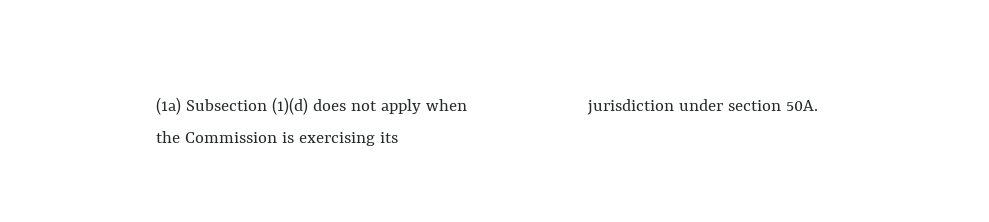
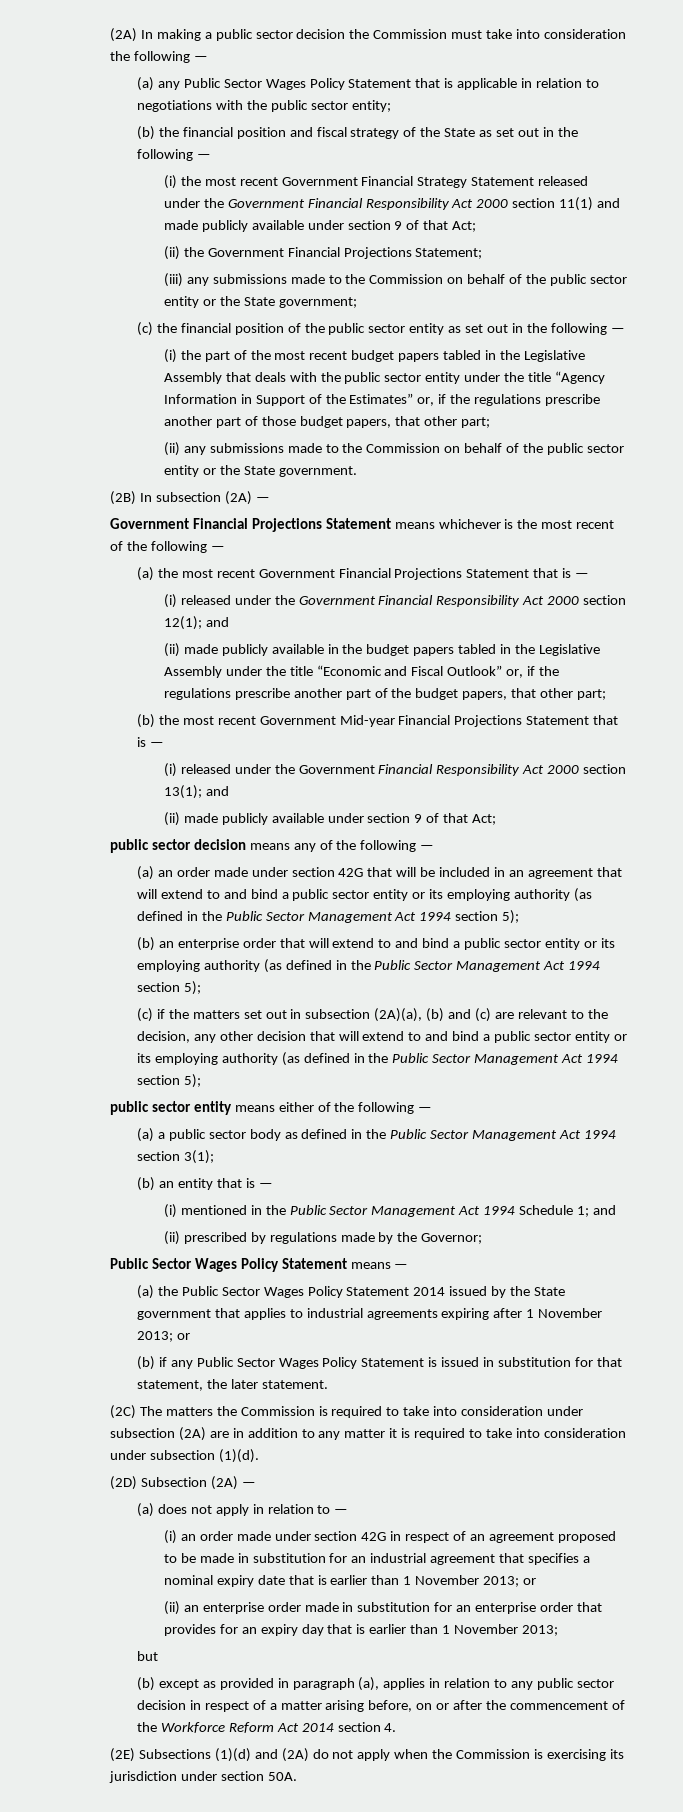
[156,97,347,115] (1a) Subsection (1)(d) does -> [109,28,626,42] [109,51,208,63] [136,77,599,91] [136,100,391,112] [136,126,578,140] [136,149,211,161] [163,175,589,189] [163,197,621,211] [163,220,477,232] [163,246,483,260] [163,273,627,287] [163,296,357,308] [136,322,625,336] [163,349,585,363] [163,371,605,384] [163,393,601,406] [163,416,491,428] [163,442,624,456] [163,465,357,477] [109,491,270,505] [109,518,615,532] [109,541,225,553] [136,567,590,581] [163,594,627,608] [163,616,229,630] [163,643,600,657] [163,665,560,678] [163,688,607,700] [136,714,619,728] [136,737,164,747] [163,763,627,777] [163,785,229,799] [163,812,497,826] [109,839,435,853] [136,866,622,880] [136,888,592,902] [136,910,520,924] [136,937,615,951] [136,959,601,973] [136,981,201,995] [136,1008,608,1022] [136,1031,627,1043] [136,1052,618,1066] [136,1074,201,1088] [109,1101,433,1115] [136,1128,616,1142] [136,1150,214,1164] [136,1177,273,1191] [163,1204,616,1218] [163,1231,483,1245] [109,1258,409,1272] [136,1285,565,1299] [136,1308,603,1320] [136,1331,190,1342] [136,1356,622,1370] [136,1379,328,1391] [109,1405,584,1419] [109,1427,626,1441] [109,1449,259,1463] [109,1476,256,1490] [136,1503,349,1517] [163,1530,616,1544] [163,1553,590,1565] [163,1575,537,1587] [163,1601,602,1615] [163,1624,558,1636] [136,1651,158,1661] [136,1677,614,1691] [136,1700,625,1712] [136,1722,397,1733] [109,1748,329,1762] (2A) In making a public sector decision the Commission must take into consideration the following — // (a) any Public Sector Wages Policy Statement that is applicable in relation to negotiations with the public sector entity; // (b) the financial position and fiscal strategy of the State as set out in the following — // (i) the most recent Government Financial Strategy Statement released under the Government Financial Responsibility Act 2000 section 11(1) and made publicly available under section 9 of that Act; // (ii) the Government Financial Projections Statement; // (iii) any submissions made to the Commission on behalf of the public sector entity or the State government; // (c) the financial position of the public sector entity as set out in the following — // (i) the part of the most recent budget papers tabled in the Legislative Assembly that deals with the public sector entity under the title “Agency Information in Support of the Estimates” or, if the regulations prescribe another part of those budget papers, that other part; // (ii) any submissions made to the Commission on behalf of the public sector entity or the State government. // (2B) In subsection (2A) — // Government Financial Projections Statement means whichever is the most recent of the following — // (a) the most recent Government Financial Projections Statement that is — // (i) released under the Government Financial Responsibility Act 2000 section 12(1); and // (ii) made publicly available in the budget papers tabled in the Legislative Assembly under the title “Economic and Fiscal Outlook” or, if the regulations prescribe another part of the budget papers, that other part; // (b) the most recent Government Mid-year Financial Projections Statement that is — // (i) released under the Government Financial Responsibility Act 2000 section 13(1); and // (ii) made publicly available under section 9 of that Act; // public sector decision means any of the following — // (a) an order made under section 42G that will be included in an agreement that will extend to and bind a public sector entity or its employing authority (as defined in the Public Sector Management Act 1994 section 5); // (b) an enterprise order that will extend to and bind a public sector entity or its employing authority (as defined in the Public Sector Management Act 1994 section 5); // (c) if the matters set out in subsection (2A)(a), (b) and (c) are relevant to the decision, any other decision that will extend to and bind a public sector entity or its employing authority (as defined in the Public Sector Management Act 1994 section 5); // public sector entity means either of the following — // (a) a public sector body as defined in the Public Sector Management Act 1994 section 3(1); // (b) an entity that is — // (i) mentioned in the Public Sector Management Act 1994 Schedule 1; and // (ii) prescribed by regulations made by the Governor; // Public Sector Wages Policy Statement means — // (a) the Public Sector Wages Policy Statement 2014 issued by the State government that applies to industrial agreements expiring after 1 November 2013; or // (b) if any Public Sector Wages Policy Statement is issued in substitution for that statement, the later statement. // (2C) The matters the Commission is required to take into consideration under subsection (2A) are in addition to any matter it is required to take into consideration under subsection (1)(d). // (2D) Subsection (2A) — // (a) does not apply in relation to — // (i) an order made under section 42G in respect of an agreement proposed to be made in substitution for an industrial agreement that specifies a nominal expiry date that is earlier than 1 November 2013; or // (ii) an enterprise order made in substitution for an enterprise order that provides for an expiry day that is earlier than 1 November 2013; // but // (b) except as provided in paragraph (a), applies in relation to any public sector decision in respect of a matter arising before, on or after the commencement of the Workforce Reform Act 2014 section 4. // (2E) Subsections (1)(d) and (2A) do

